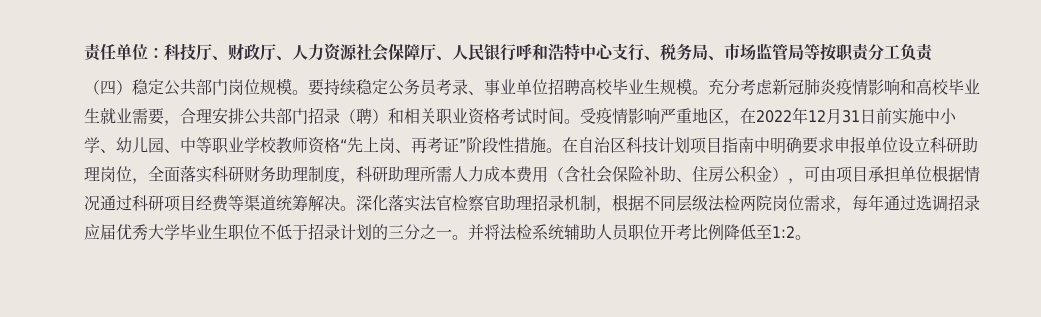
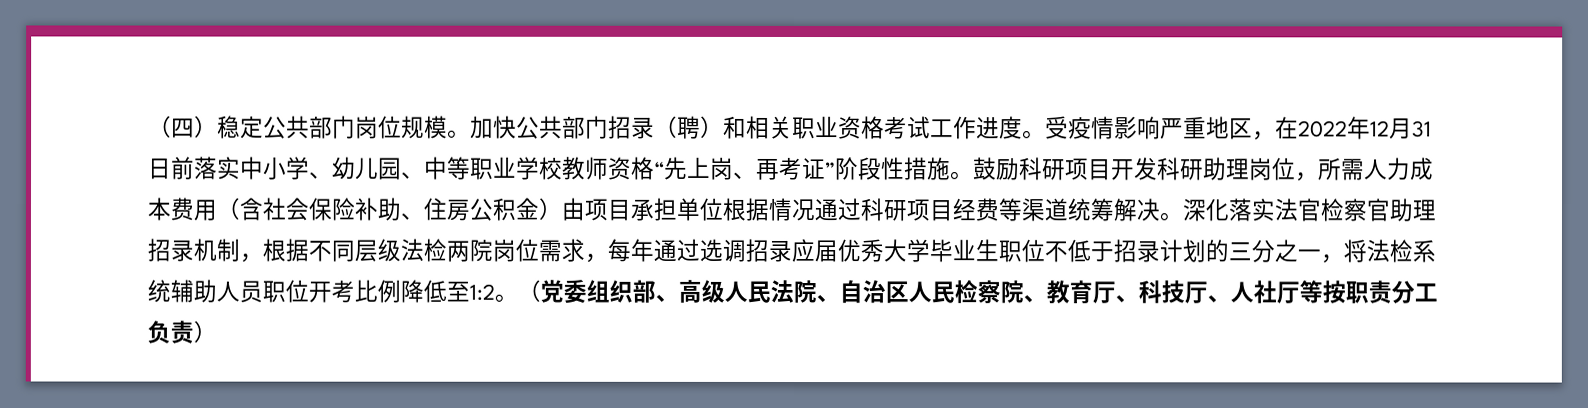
[84,43,934,62] 责任单位：科技厅、财政厅、人力资源社会保障厅、人民银行呼和浩特中心支行、税务局、市场监管局等按职责分工负责 // -> (148, 126) none
[308,78,980,96] [84,108,244,126] 要持续稳定公务员考录、事业单位招聘高校毕业生规模。充分考虑新冠肺炎疫情影响和高校毕业生就业需要，合理安排 -> [470,115,517,139] 加快
[532,108,564,124] 时间 -> [930,116,1023,140] 工作进度
[892,108,924,125] 实施 -> [194,156,241,180] 落实
[562,136,978,154] [84,165,420,184] 在自治区科技计划项目指南中明确要求申报单位设立科研助理岗位，全面落实科研财务助理制度，科研助理 -> [973,157,1319,182] 鼓励科研项目开发科研助理岗位，
[788,166,820,184] ，可 -> (563, 208) none
[452,224,484,240] 。并 -> [1320,254,1344,264] ，
(811, 237) none -> [517,279,1438,305] [147,320,217,344] （党委组织部、高级人民法院、自治区人民检察院、教育厅、科技厅、人社厅等按职责分工负责）

